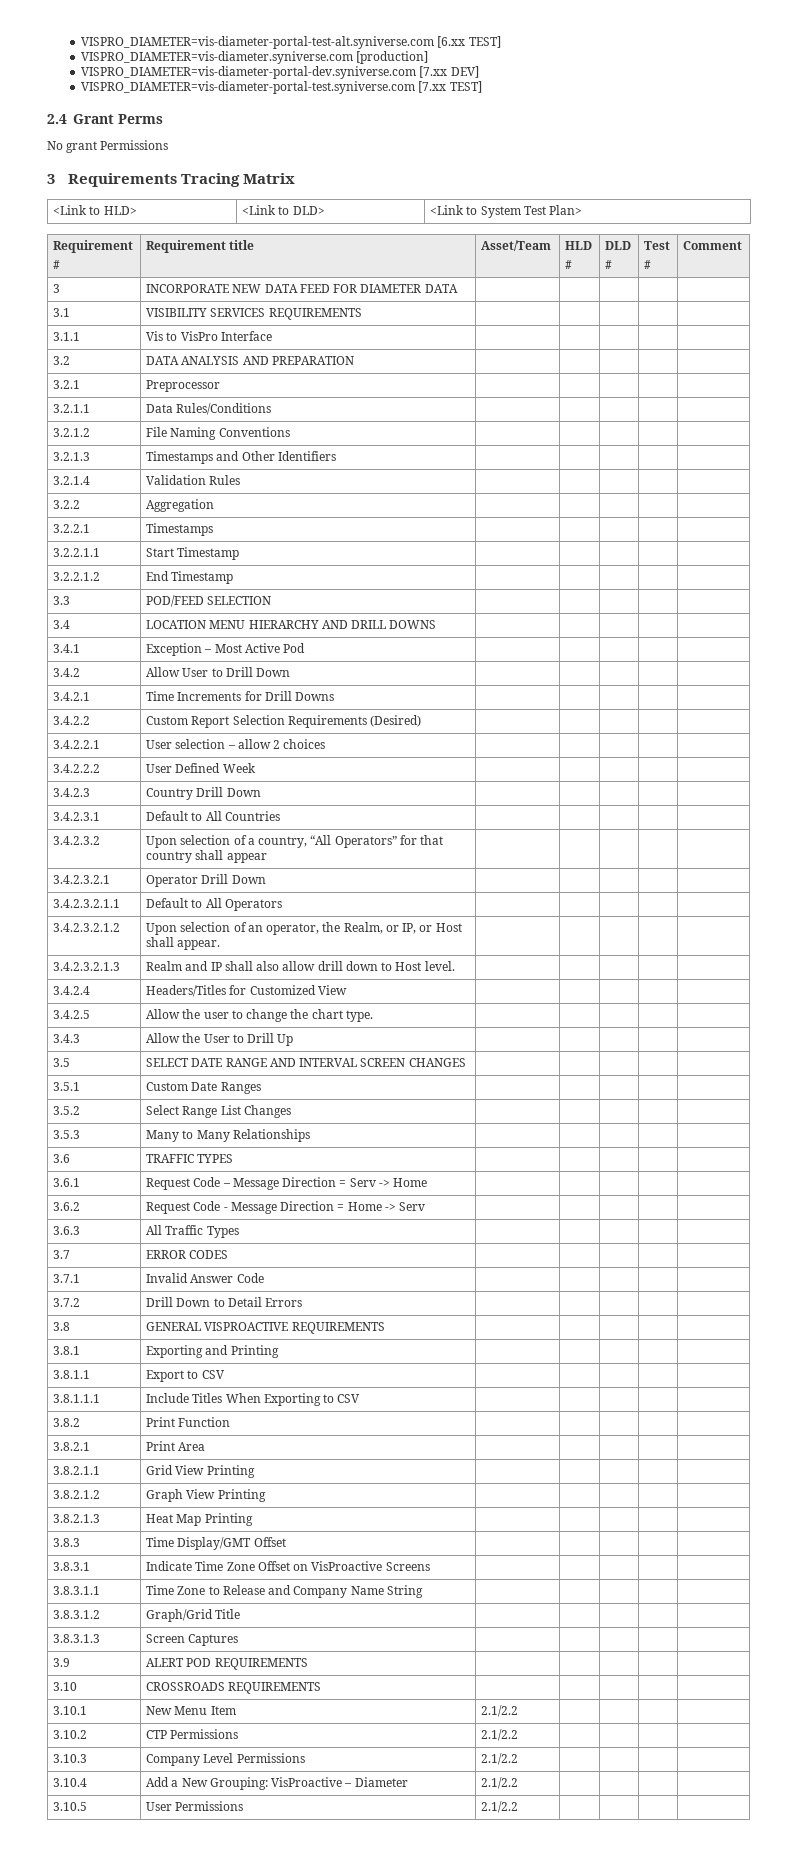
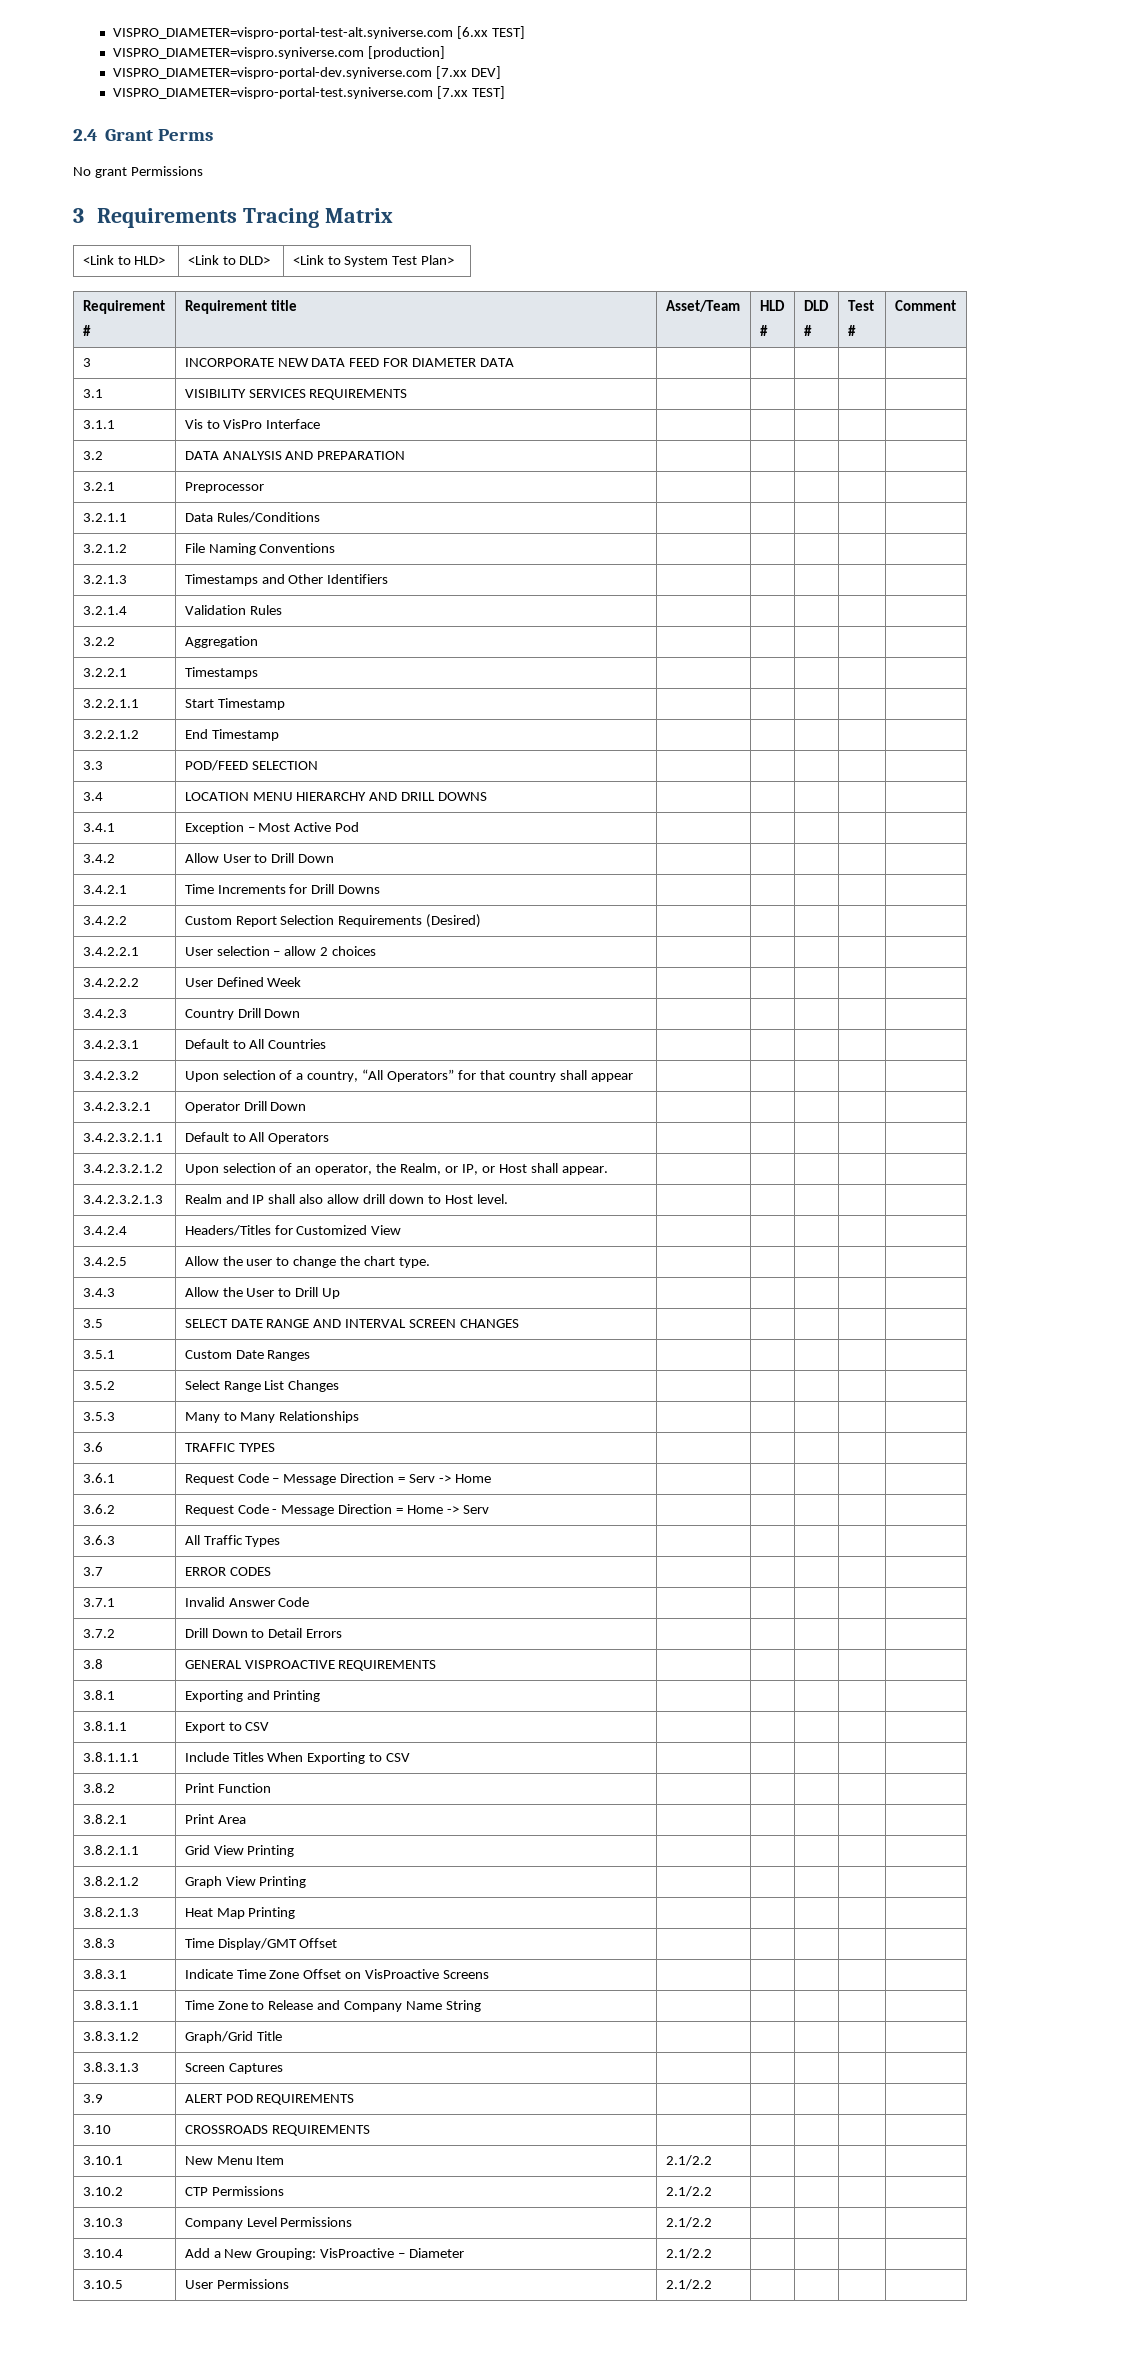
[81,36,435,49] VISPRO_DIAMETER=vis-diameter-portal-test-alt.syniverse.com -> [112,27,453,39] VISPRO_DIAMETER=vispro-portal-test-alt.syniverse.com
[81,51,354,64] VISPRO_DIAMETER=vis-diameter.syniverse.com -> [112,47,364,59] VISPRO_DIAMETER=vispro.syniverse.com
[81,66,417,79] VISPRO_DIAMETER=vis-diameter-portal-dev.syniverse.com -> [112,67,432,79] VISPRO_DIAMETER=vispro-portal-dev.syniverse.com
[81,81,416,94] VISPRO_DIAMETER=vis-diameter-portal-test.syniverse.com -> [112,87,433,99] VISPRO_DIAMETER=vispro-portal-test.syniverse.com

